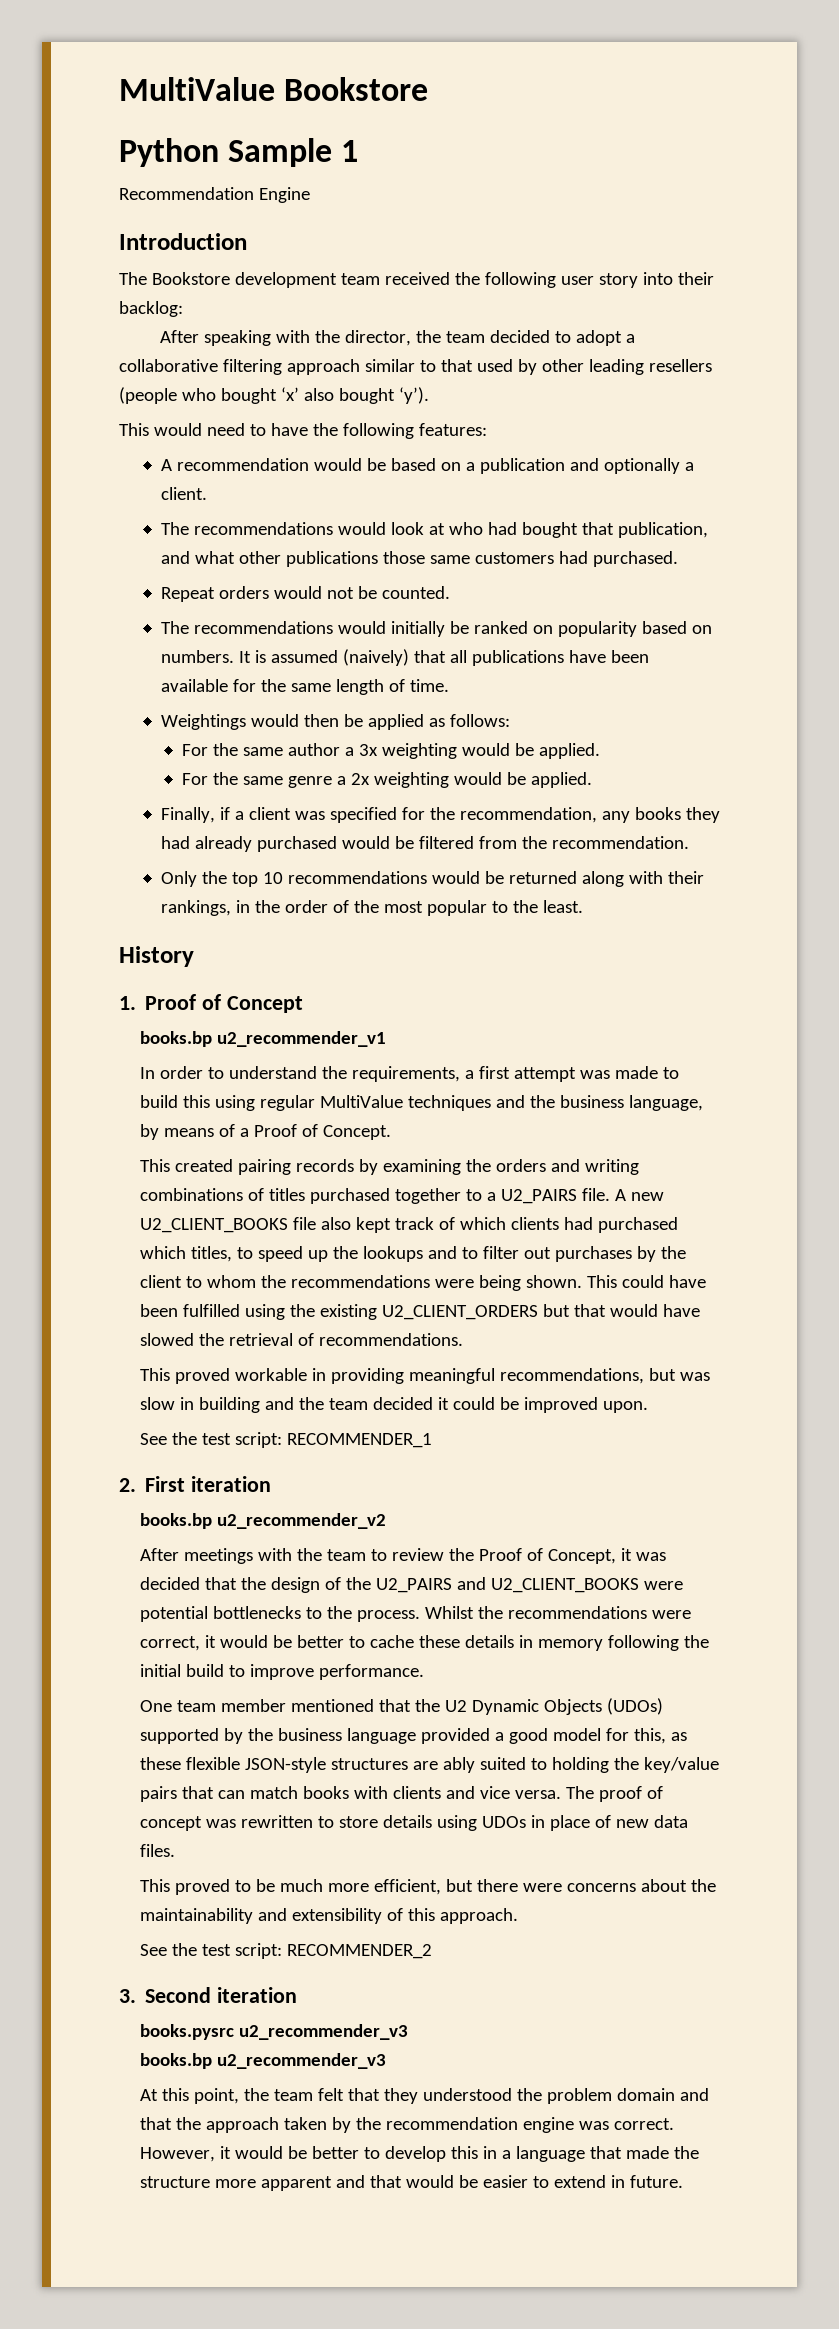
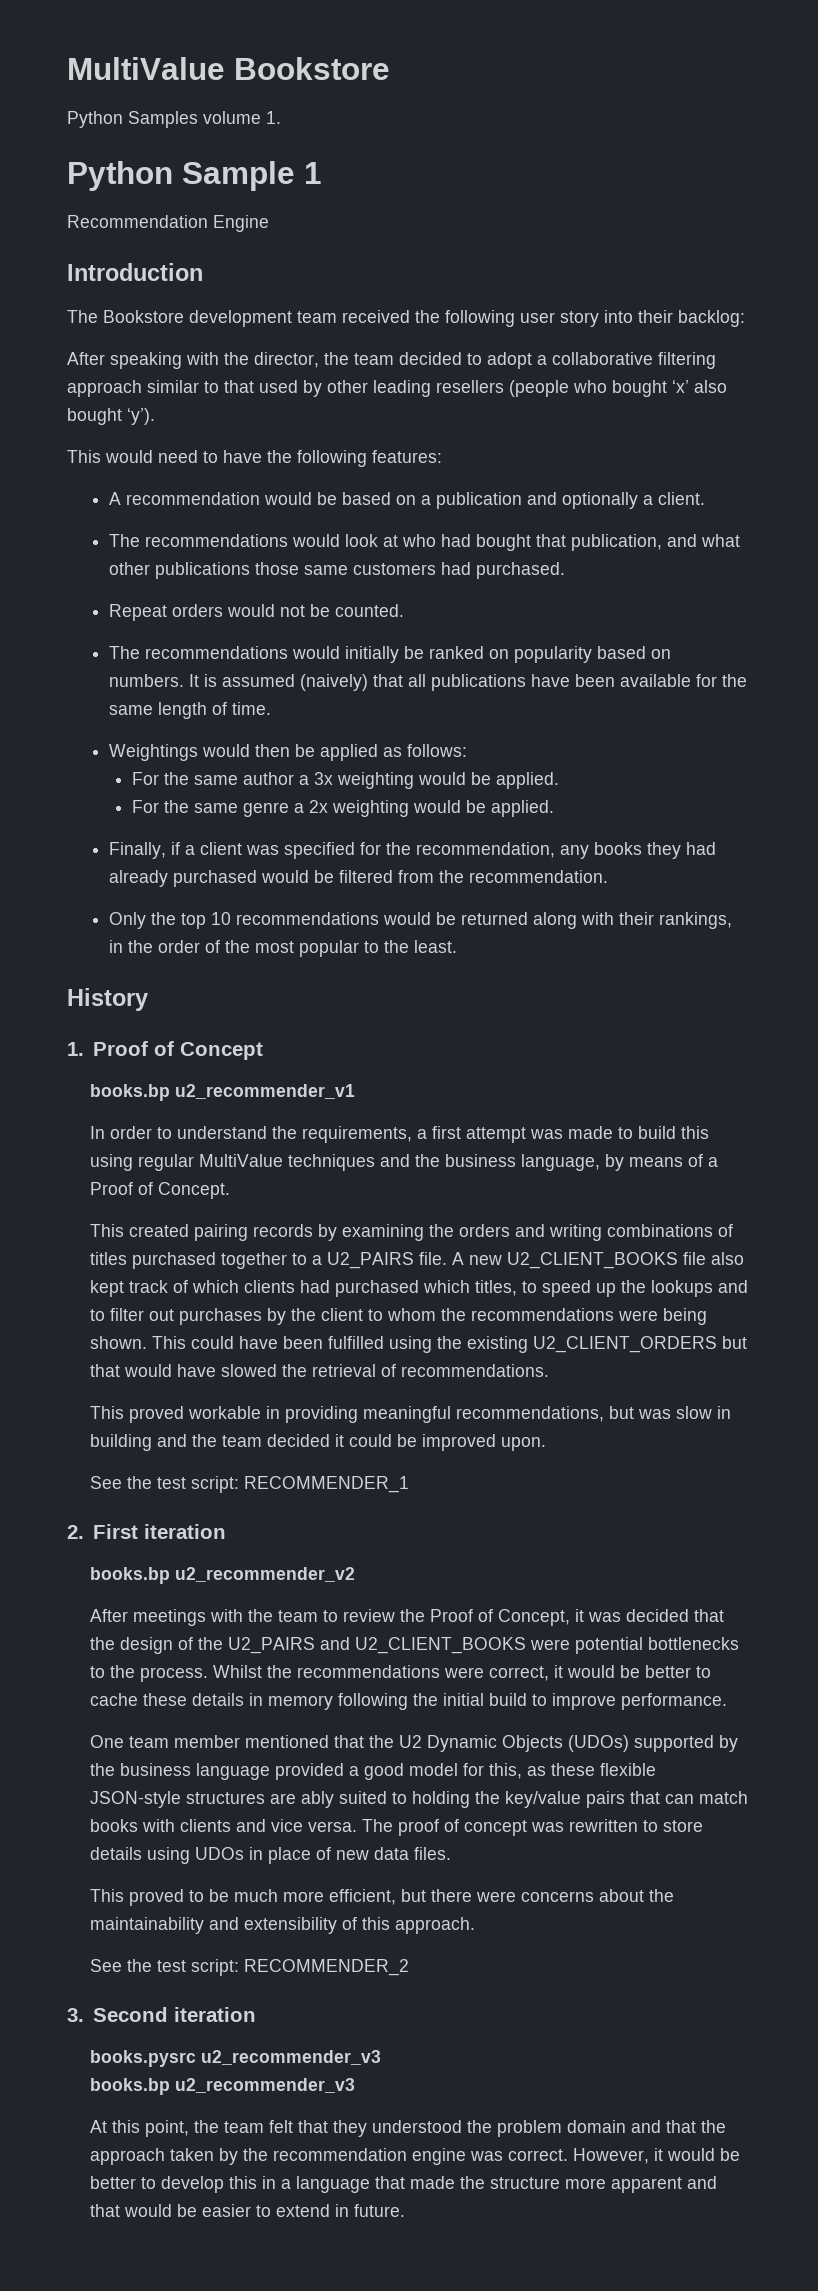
(429, 89) none -> [67,111,281,128] // Python Samples volume 1.

